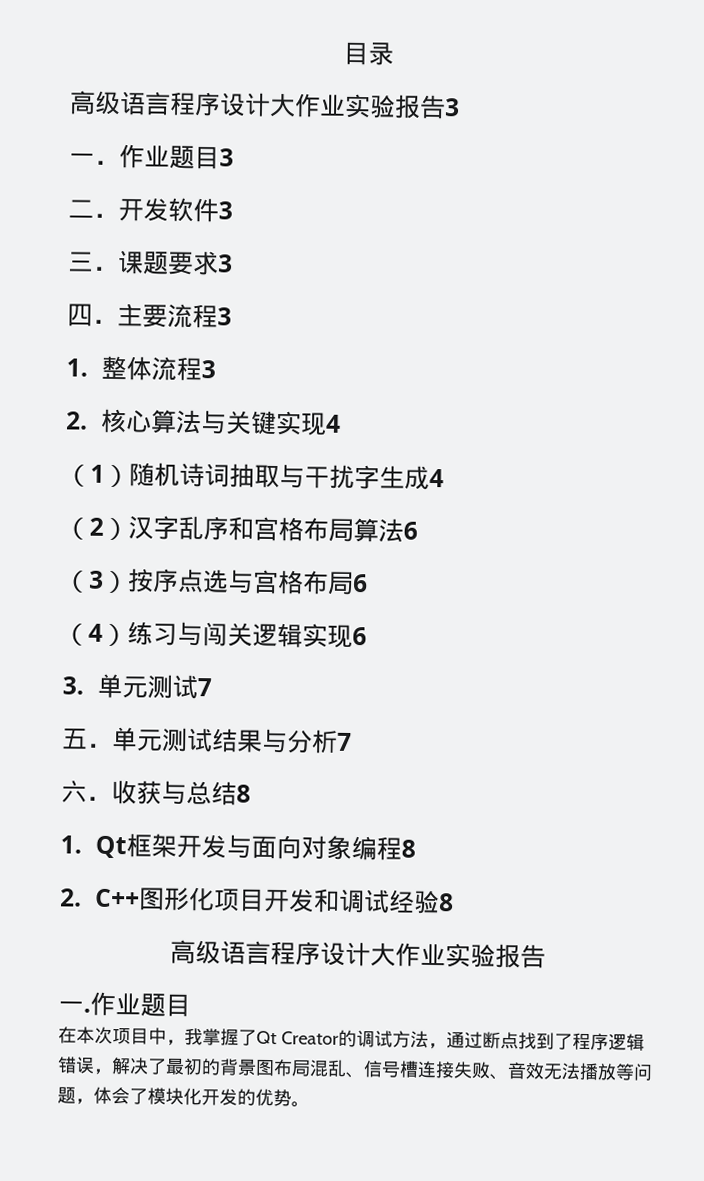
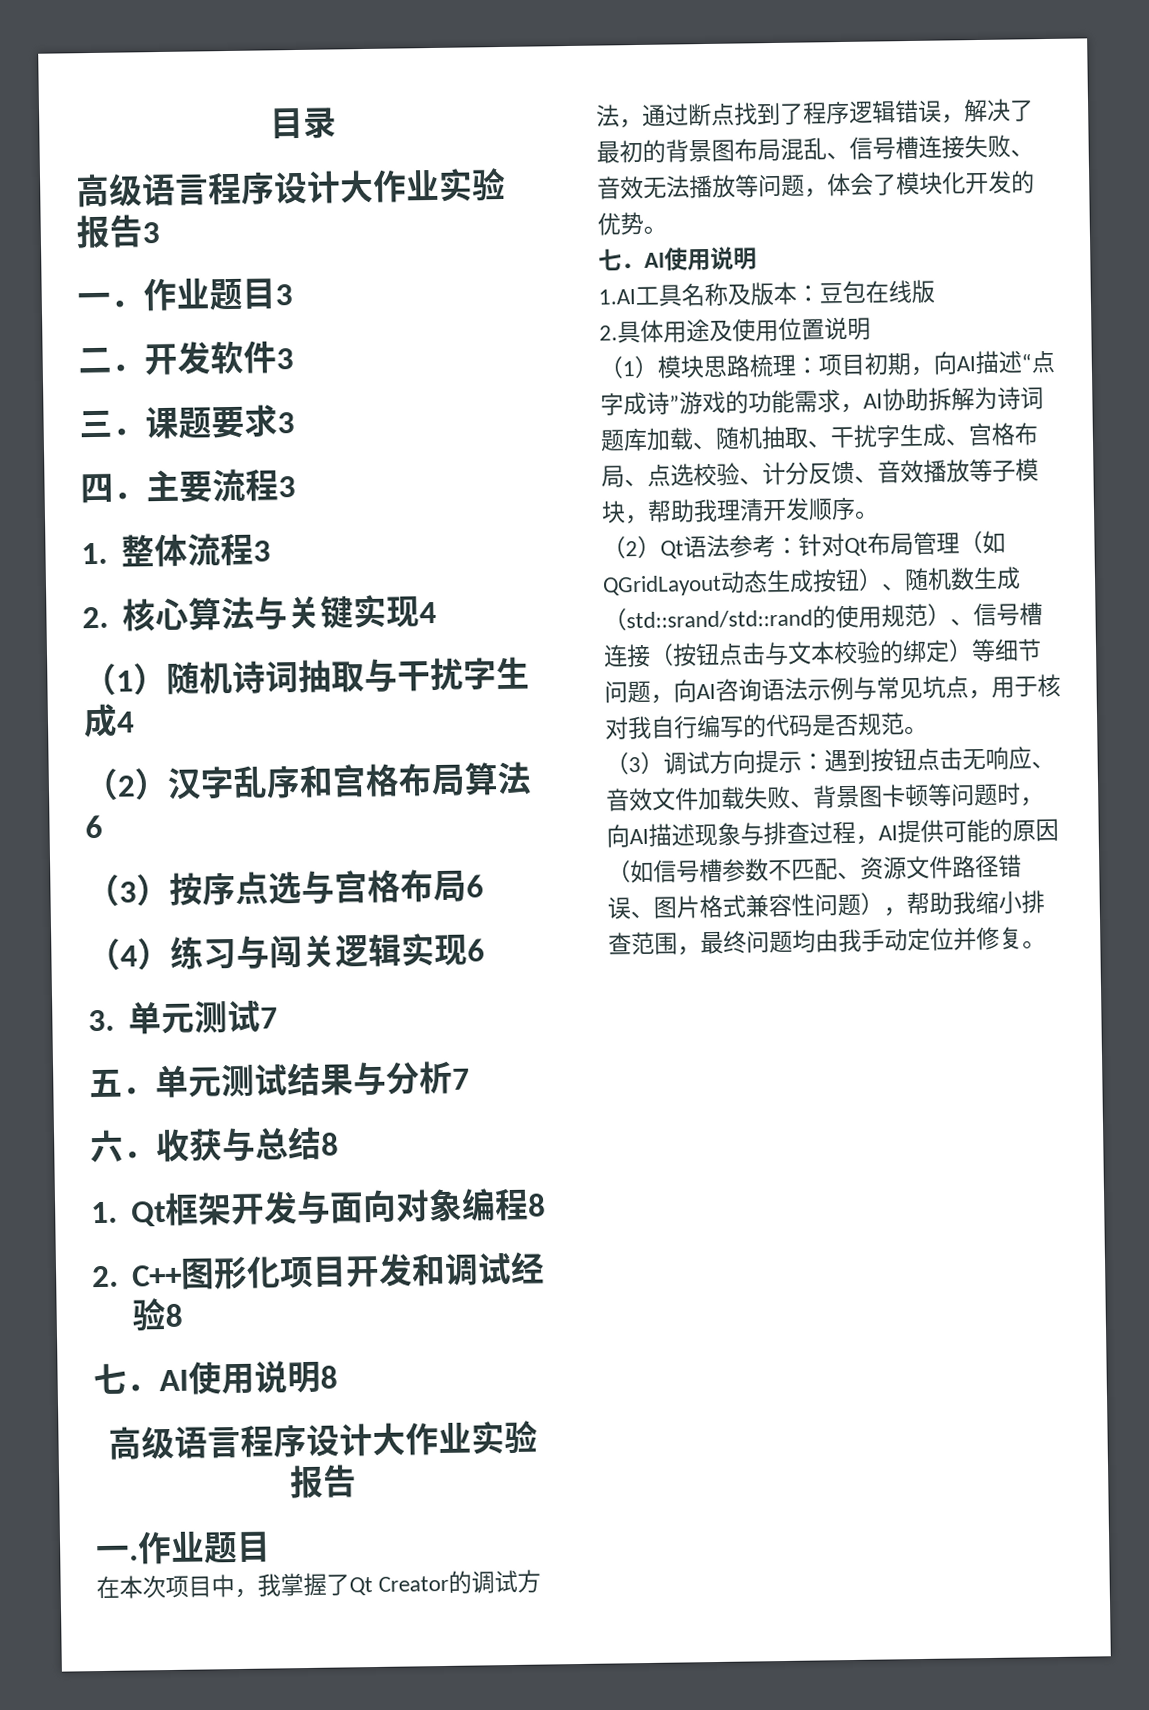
(454, 902) none -> [93,1360,338,1395] // 七．AI使用说明8
(310, 1104) none -> [598,246,757,271] [598,279,935,307] [599,316,871,344] [599,349,1055,379] [600,386,1044,416] [600,422,1039,452] [601,458,1039,488] [601,496,879,525] [602,530,1006,559] [602,566,1021,597] [603,602,1043,631] [603,638,1042,668] [604,673,1061,704] [604,712,928,740] [605,746,1055,775] [606,782,1044,812] [606,818,1059,848] [607,854,1022,884] [607,890,1045,920] [608,926,1046,956] // 七．AI使用说明 // 1.AI工具名称及版本：豆包在线版 // 2.具体用途及使用位置说明 // （1）模块思路梳理：项目初期，向AI描述“点字成诗”游戏的功能需求，AI协助拆解为诗词题库加载、随机抽取、干扰字生成、宫格布局、点选校验、计分反馈、音效播放等子模块，帮助我理清开发顺序。 // （2）Qt语法参考：针对Qt布局管理（如QGridLayout动态生成按钮）、随机数生成（std::srand/std::rand的使用规范）、信号槽连接（按钮点击与文本校验的绑定）等细节问题，向AI咨询语法示例与常见坑点，用于核对我自行编写的代码是否规范。 // （3）调试方向提示：遇到按钮点击无响应、音效文件加载失败、背景图卡顿等问题时，向AI描述现象与排查过程，AI提供可能的原因（如信号槽参数不匹配、资源文件路径错误、图片格式兼容性问题），帮助我缩小排查范围，最终问题均由我手动定位并修复。

